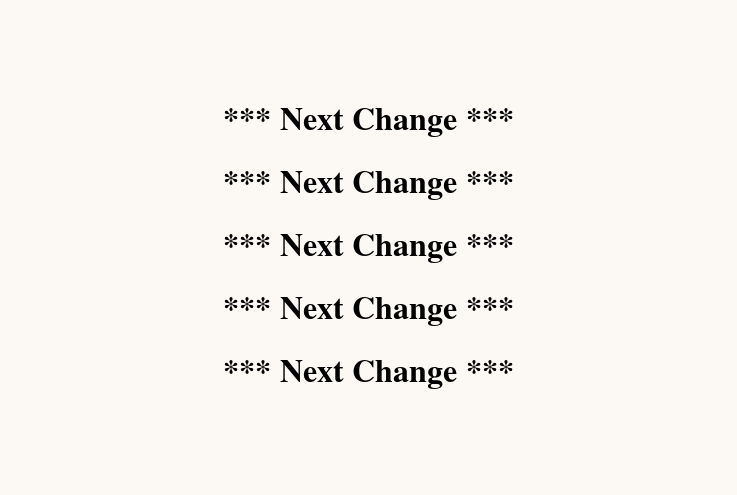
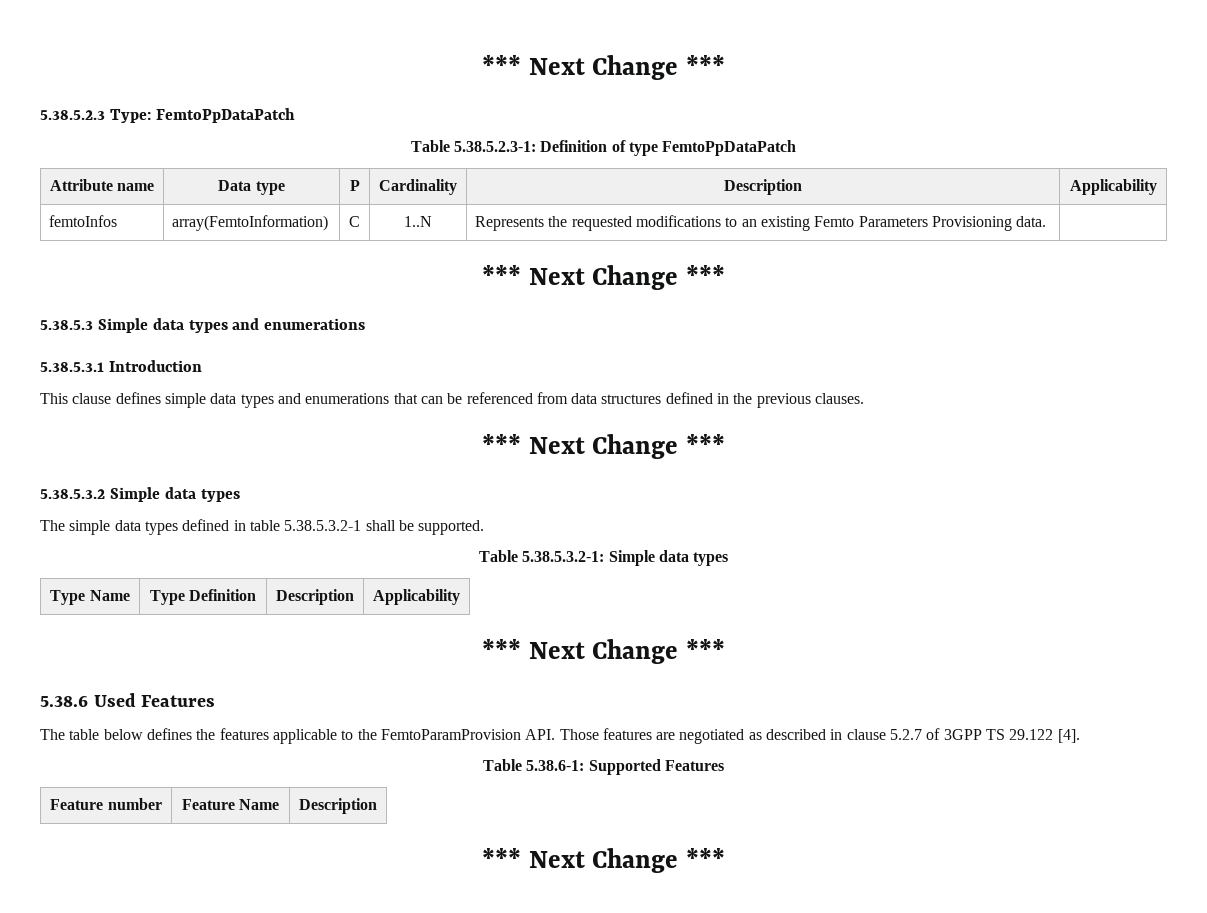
[223,108,514,137] [223,171,514,200] [223,234,514,263] [223,297,514,326] *** Next Change *** // *** Next Change *** // *** Next Change *** // *** Next Change *** -> [481,55,726,80] [40,108,295,123] [410,140,797,156] [49,179,155,191] [218,180,285,195] [349,180,360,191] [379,179,458,195] [723,179,802,195] [1069,179,1157,195] [49,215,118,227] [172,215,329,231] [349,216,360,227] [404,216,433,227] [475,215,1047,231] [481,265,726,290] [40,318,366,333] [40,360,202,372] [40,392,865,408] [481,434,726,459] [40,487,240,502] [40,519,485,535] [478,550,729,566] [50,590,130,605] [149,589,257,605] [276,589,354,605] [373,589,461,605] [481,639,726,664] [40,693,216,707] [40,728,1080,744] [483,759,724,775] [50,798,162,810] [181,799,280,810] [299,798,377,814] *** Next Change *** // 5.38.5.2.3 Type: FemtoPpDataPatch // Table 5.38.5.2.3-1: Definition of type FemtoPpDataPatch // Attribute name | Data type | P | Cardinality | Description | Applicability // femtoInfos | array(FemtoInformation) | C | 1..N | Represents the requested modifications to an existing Femto Parameters Provisioning data. | // *** Next Change *** // 5.38.5.3 Simple data types and enumerations // 5.38.5.3.1 Introduction // This clause defines simple data types and enumerations that can be referenced from data structures defined in the previous clauses. // *** Next Change *** // 5.38.5.3.2 Simple data types // The simple data types defined in table 5.38.5.3.2-1 shall be supported. // Table 5.38.5.3.2-1: Simple data types // Type Name | Type Definition | Description | Applicability // *** Next Change *** // 5.38.6 Used Features // The table below defines the features applicable to the FemtoParamProvision API. Those features are negotiated as described in clause 5.2.7 of 3GPP TS 29.122 [4]. // Table 5.38.6-1: Supported Features // Feature number | Feature Name | Description

